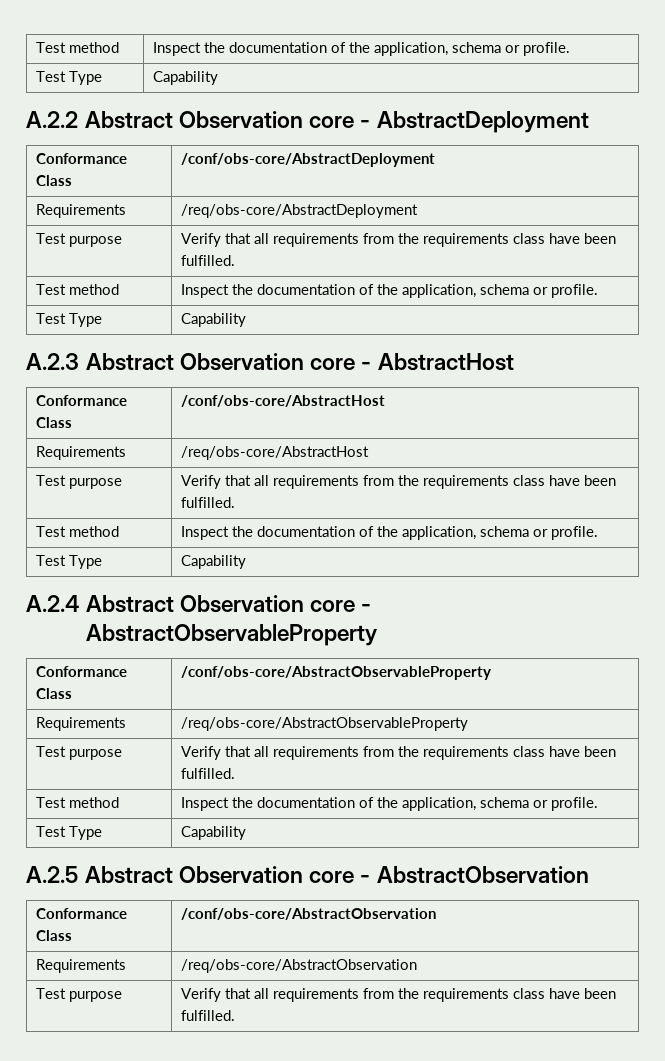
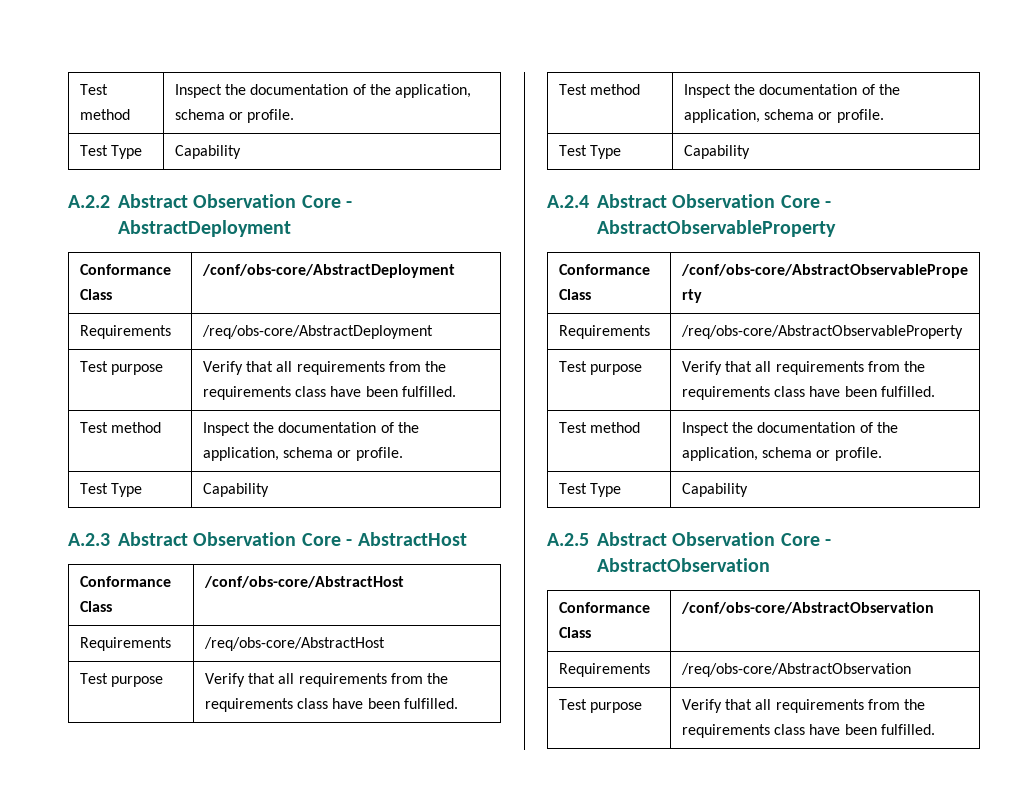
[309,116,355,128] core -> [301,195,341,208] Core
[310,358,356,370] core -> [301,533,341,546] Core
[310,600,356,612] core -> [780,195,820,208] Core
[309,871,355,883] core -> [780,533,820,546] Core

